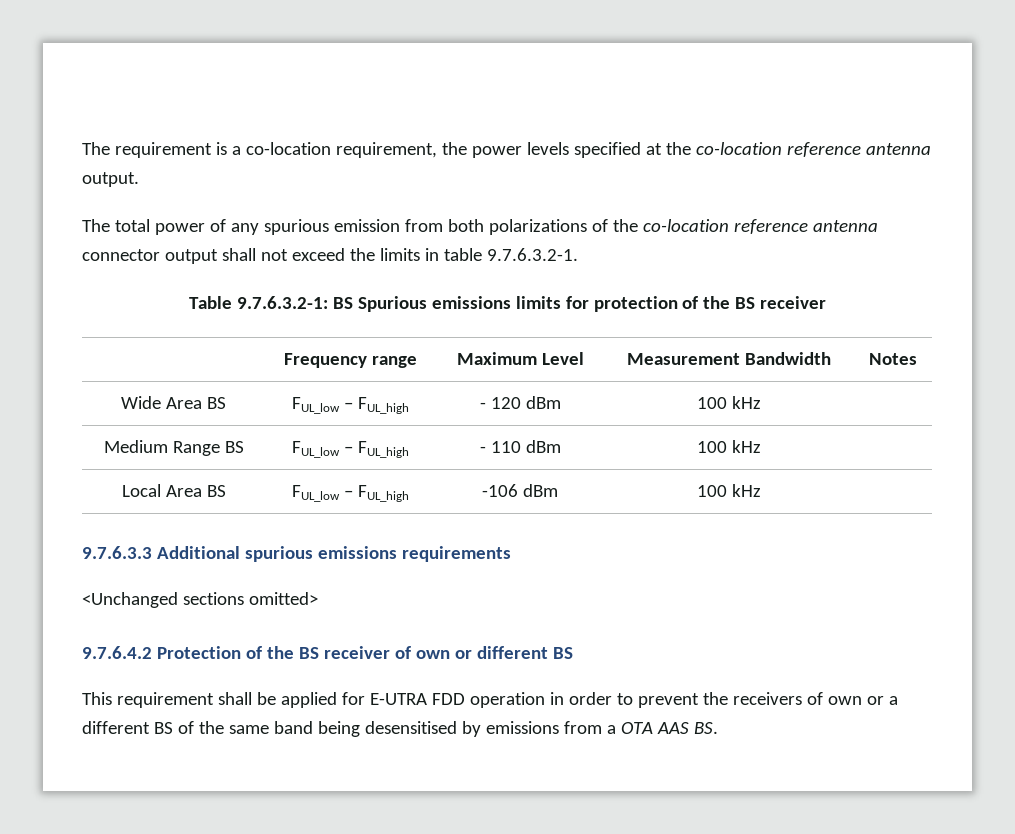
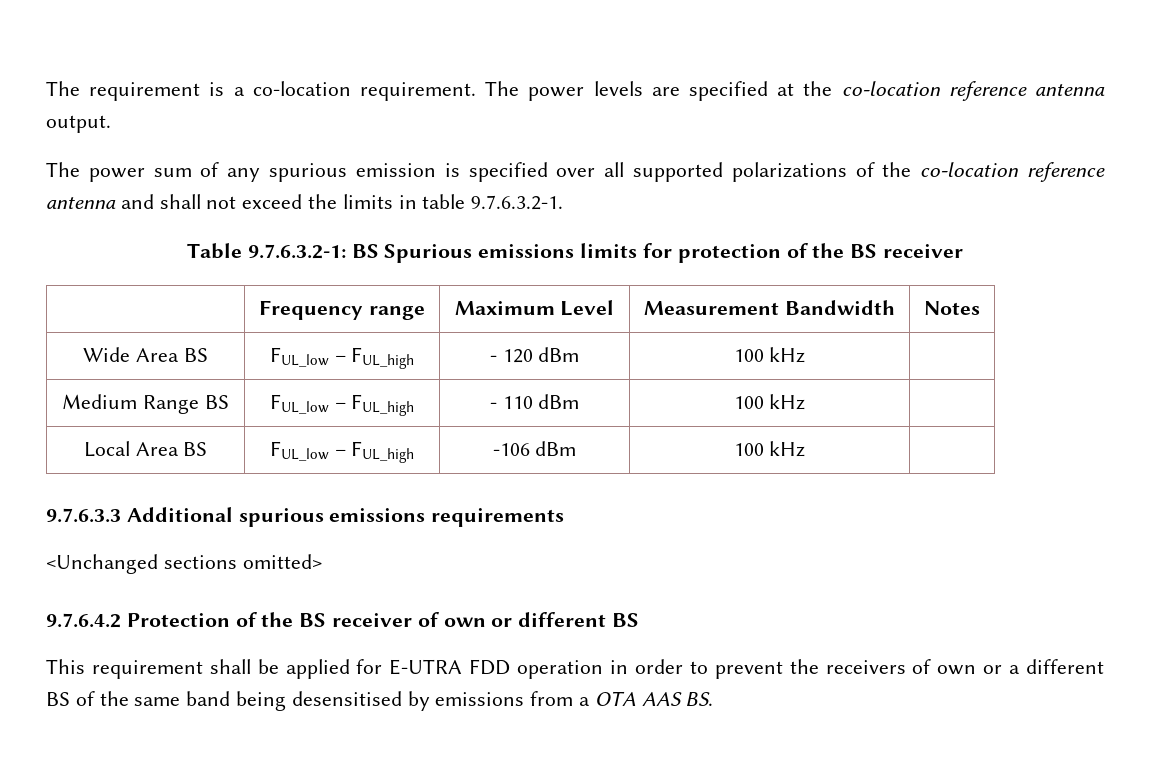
[335,142,467,158] requirement, the -> [359,81,520,101] requirement. The
(569, 148) none -> [651,87,680,96] are
[114,219,205,235] total power -> [88,168,192,182] power sum
[404,219,484,232] from both -> [444,162,723,182] is specified over all supported
[82,249,218,264] connector output -> [120,194,154,209] and

